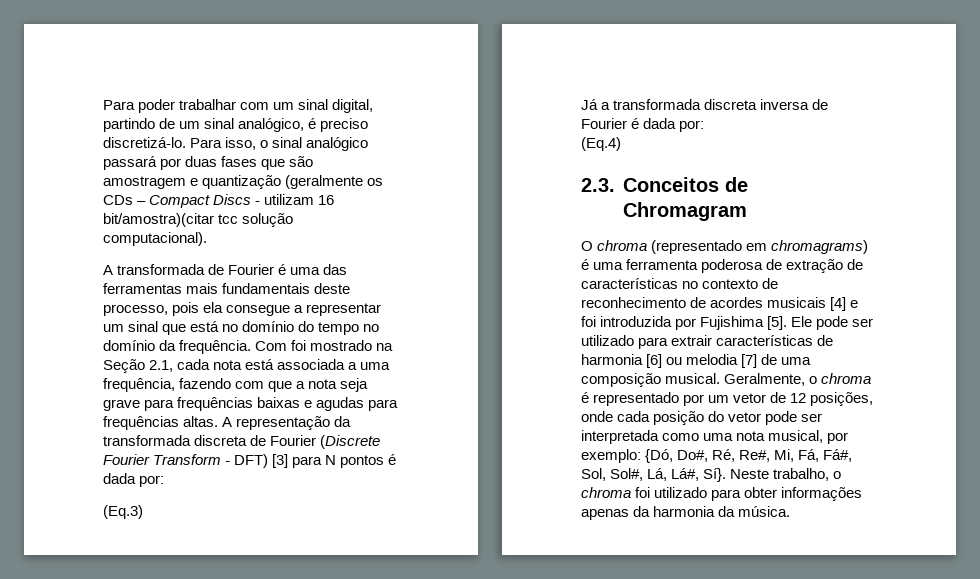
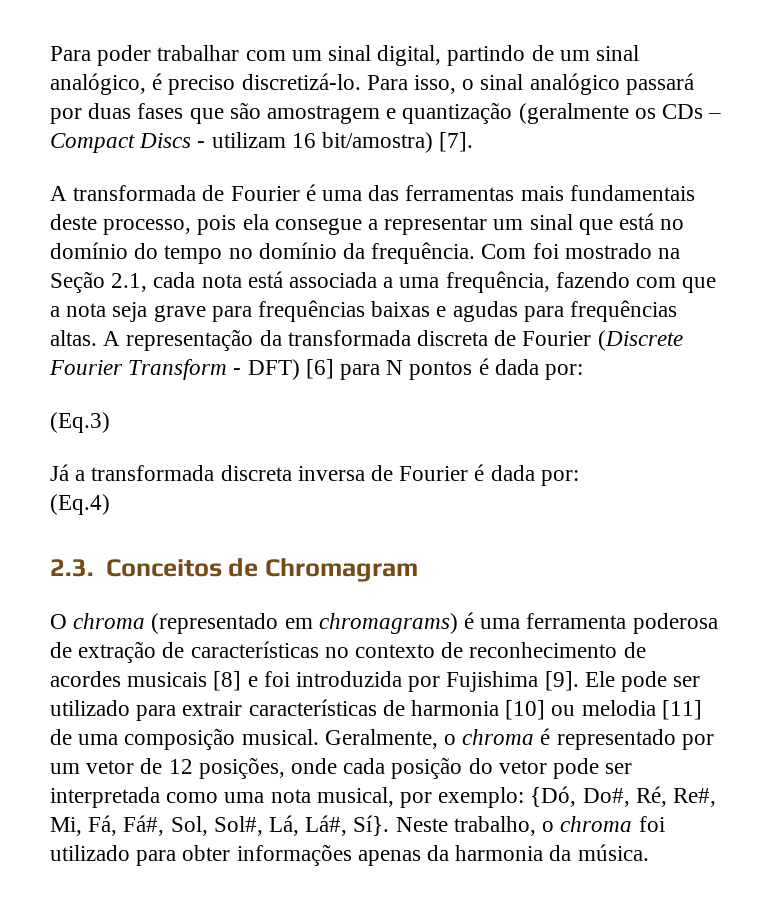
[103,213,294,227] [103,232,207,246] bit/amostra)(citar tcc solução computacional). -> [322,132,474,153] bit/amostra) [7].
[272,454,289,468] [3] -> [305,359,334,379] [6]
[830,297,847,311] [4] -> [213,671,242,691] [8]
[767,316,788,330] [5]. -> [544,671,579,691] [9].
[646,354,663,368] [6] -> [505,700,546,720] [10]
[741,354,758,368] [7] -> [661,700,702,720] [11]

